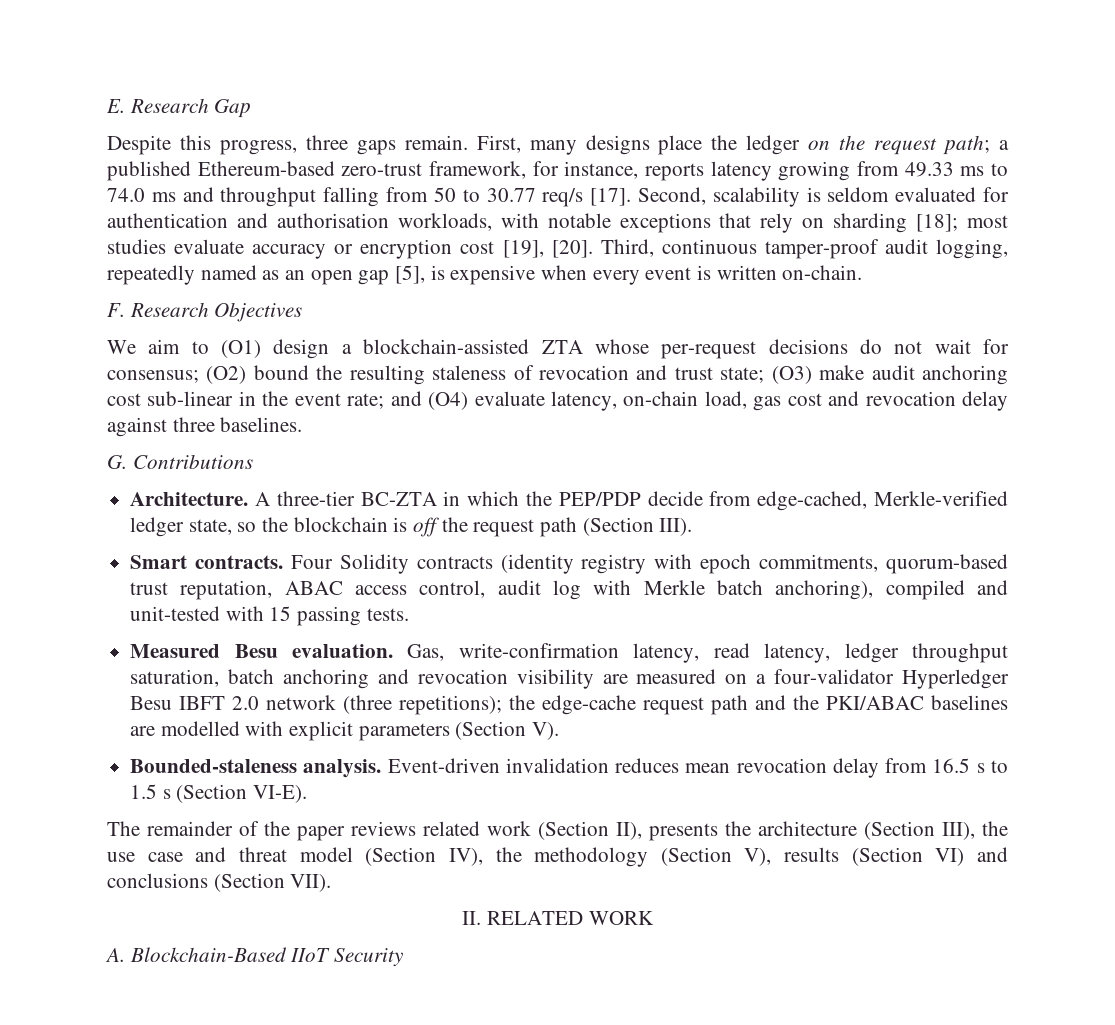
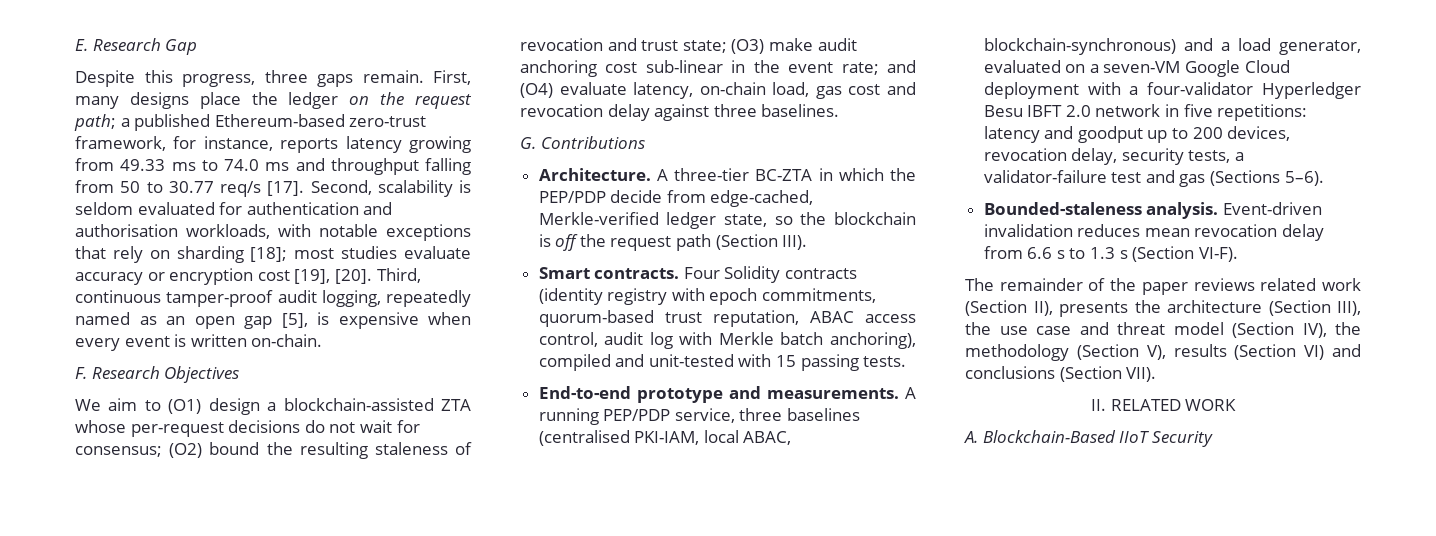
[130,643,1008,663] [130,669,748,689] Measured Besu evaluation. Gas, write-confirmation latency, read latency, ledger throughput saturation, batch anchoring and revocation visibility are measured on -> [538,386,916,403] [538,408,861,425] [538,430,792,446] [983,38,1361,55] [983,60,1290,77] [983,82,1121,99] End-to-end prototype and measurements. A running PEP/PDP service, three baselines (centralised PKI-IAM, local ABAC, blockchain-synchronous) and a load generator, evaluated on a seven-VM Google Cloud deployment with
[343,695,1008,715] [130,721,560,741] (three repetitions); the edge-cache request path and the PKI/ABAC baselines are modelled with explicit parameters (Section V). -> [1165,104,1308,121] [983,126,1291,143] [983,148,1245,165] [983,170,1324,187] in five repetitions: latency and goodput up to 200 devices, revocation delay, security tests, a validator-failure test and gas (Sections 5–6).
[932,758,971,773] 16.5 -> [1027,247,1053,259] 6.6
[130,784,158,799] 1.5 -> [1090,247,1116,259] 1.3
[253,785,308,803] VI-E). -> [1198,247,1238,262] VI-F).

